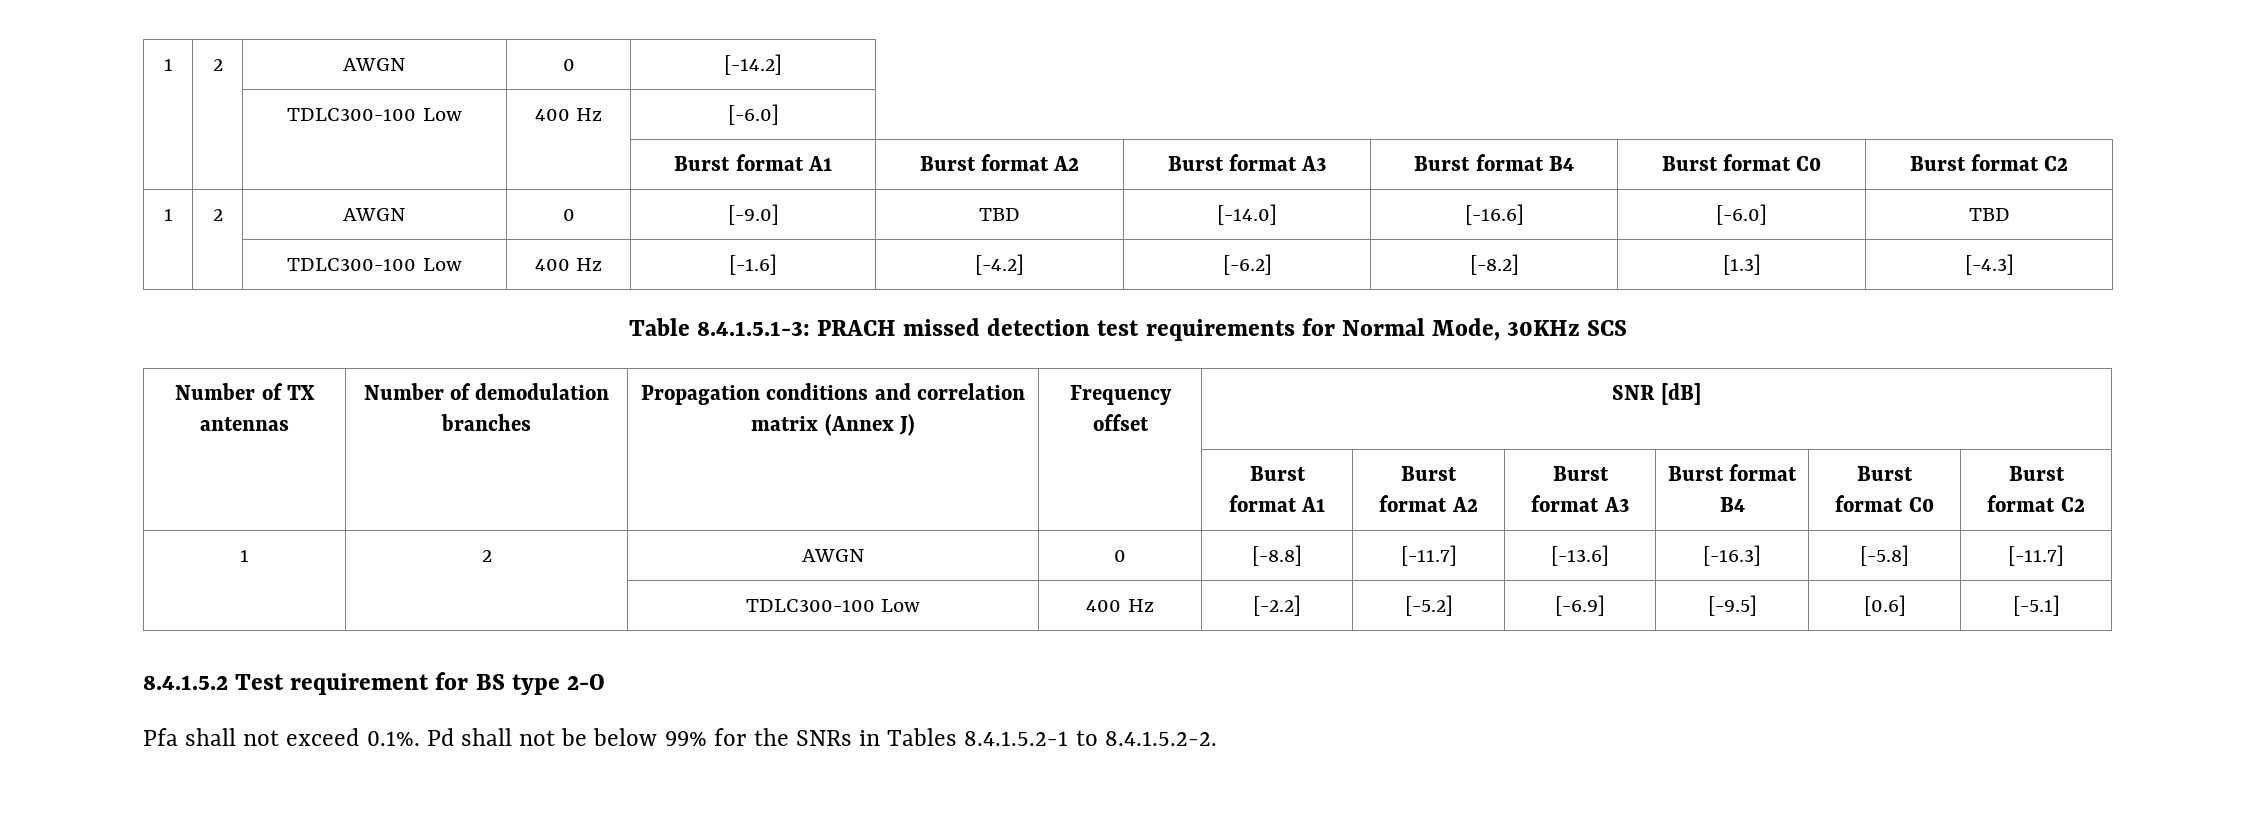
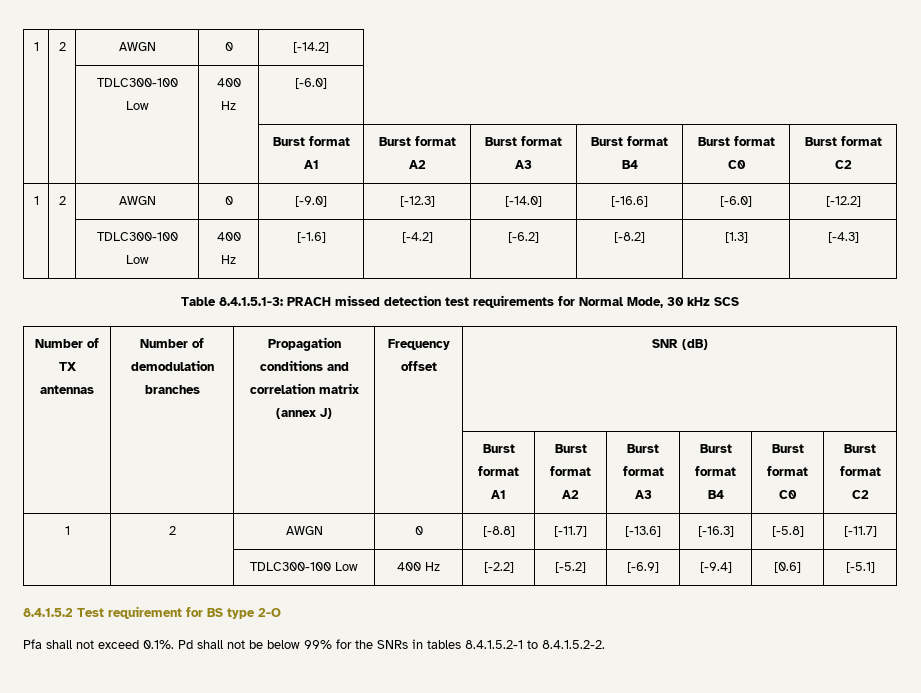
[979,208,1020,221] TBD -> [399,196,435,207] [-12.3]
[1968,208,2010,221] TBD -> [825,196,861,207] [-12.2]
[1507,320,1581,336] 30KHz -> [667,297,710,306] 30 kHz
[824,414,894,436] (Annex -> [276,408,316,419] (annex
[1660,383,1701,405] [dB] -> [681,339,708,350] (dB)
[1707,595,1757,616] [-9.5] -> [699,562,732,573] [-9.4]
[887,728,958,746] Tables -> [427,640,461,649] tables

